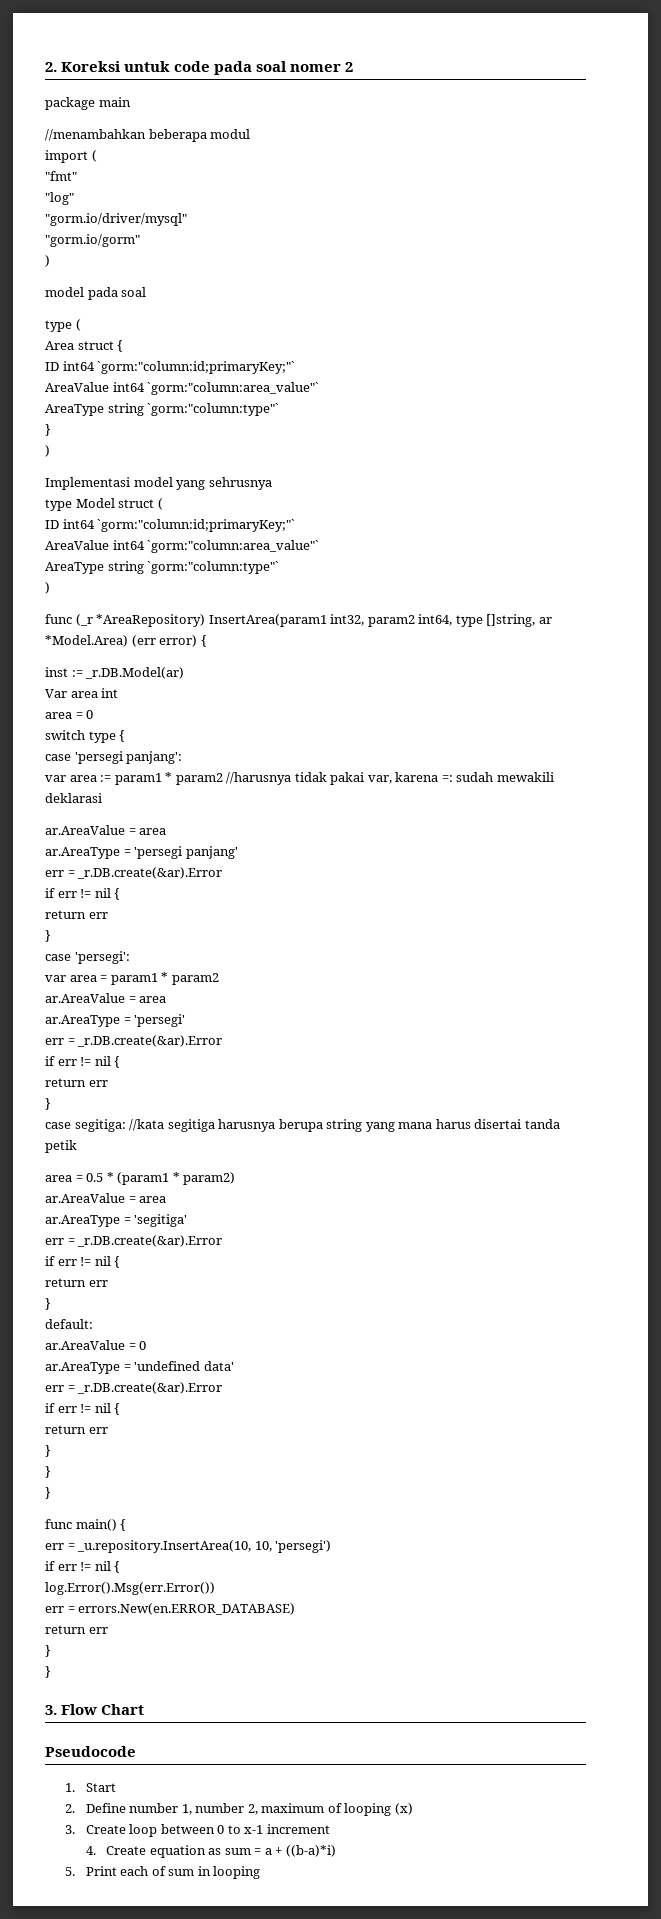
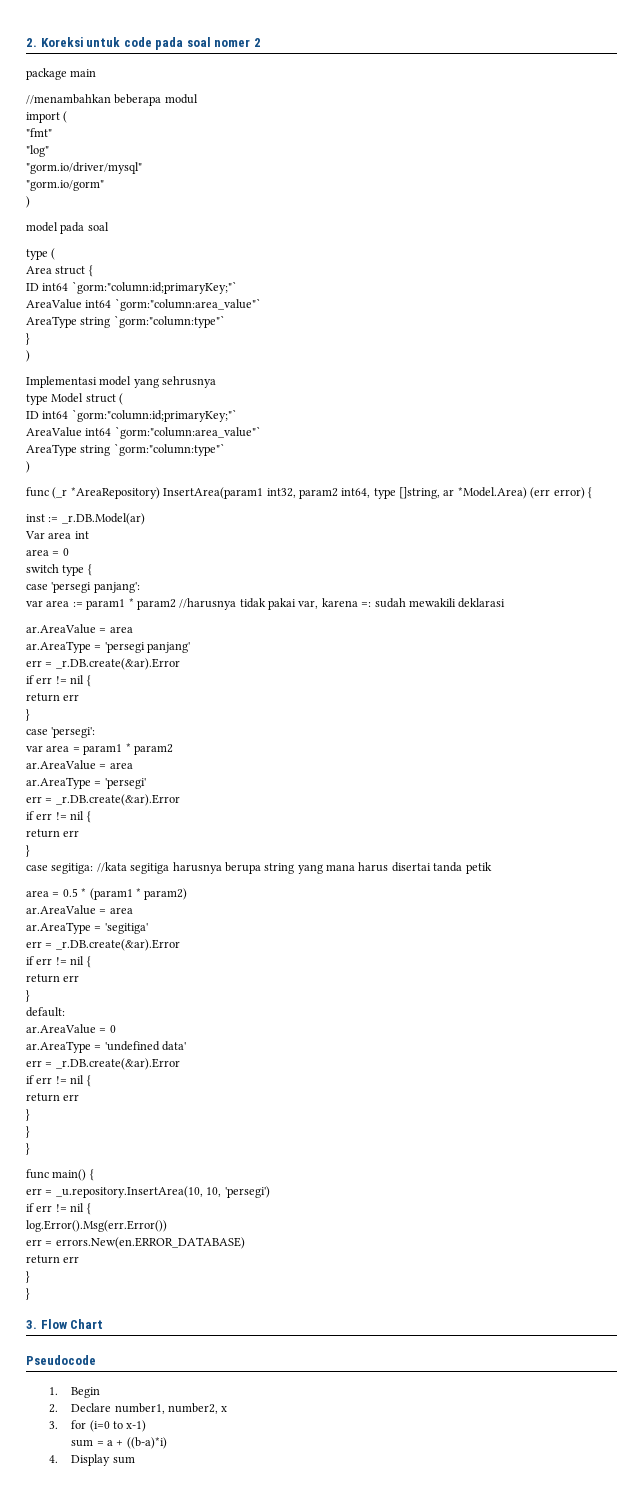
[85,1783,116,1792] [65,1803,413,1816] [65,1824,330,1837] [85,1845,222,1858] Start // 2. Define number 1, number 2, maximum of looping (x) // 3. Create loop between 0 to x-1 increment // 4. Create equation as -> [71,1387,101,1398] [48,1403,228,1414] [48,1420,147,1432] Begin // 2. Declare number1, number2, x // 3. for (i=0 to x-1) //
[65,1866,261,1879] 5. Print each of sum in looping -> [48,1454,135,1466] 4. Display sum

